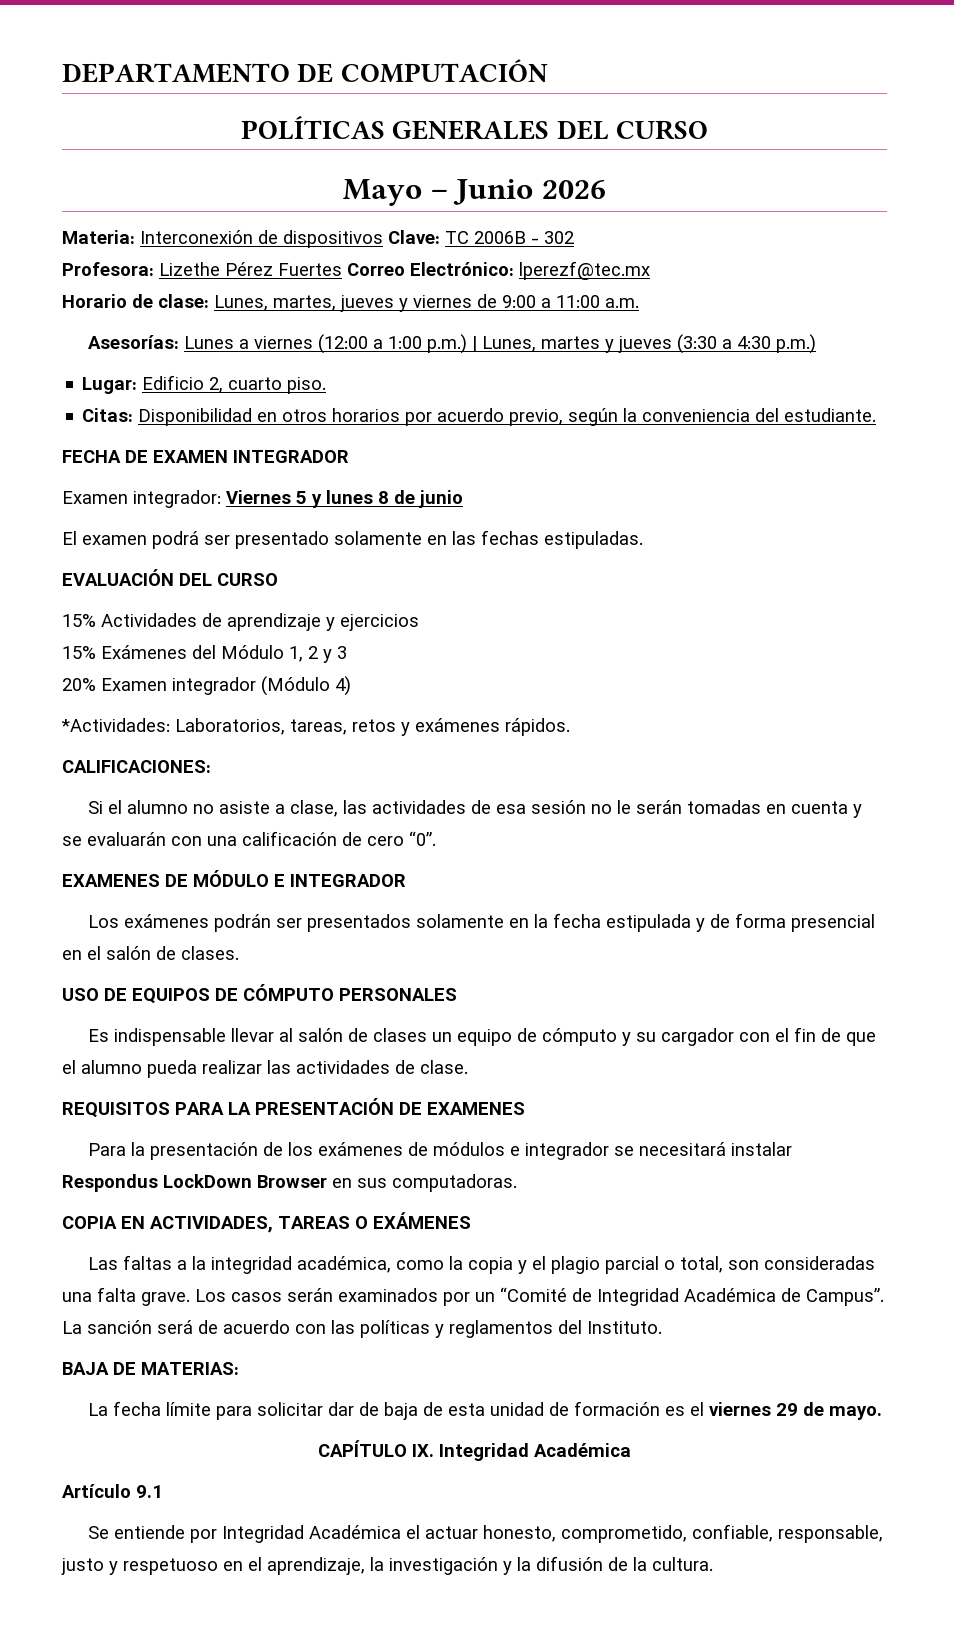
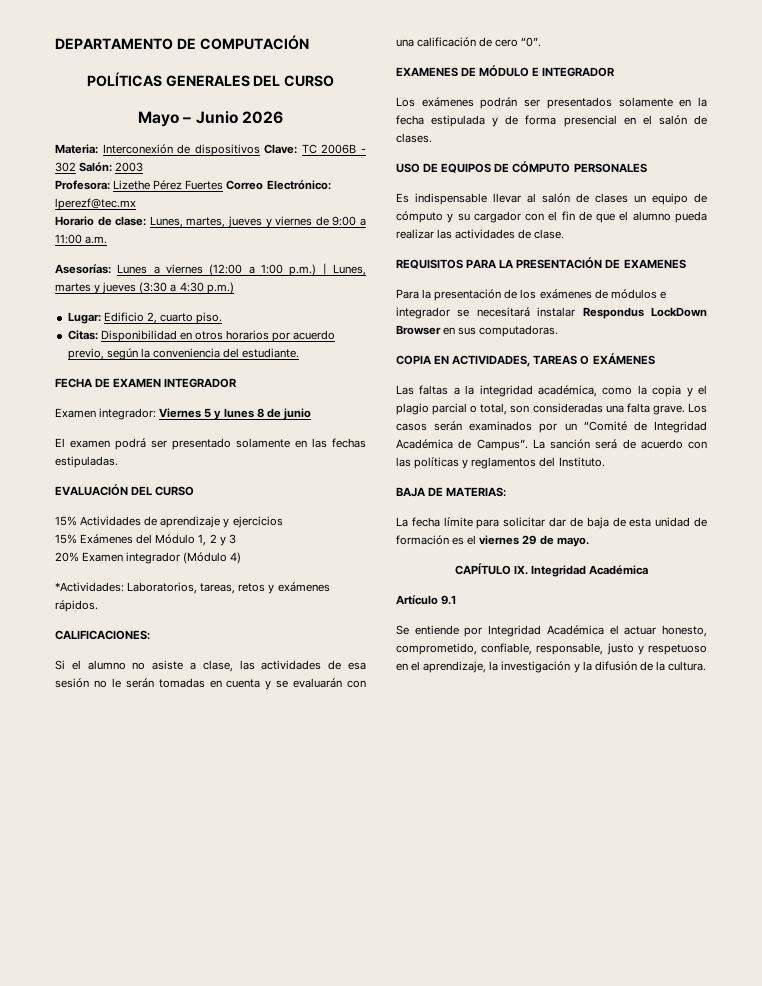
(574, 237) none -> [79,162,144,172] Salón: 2003

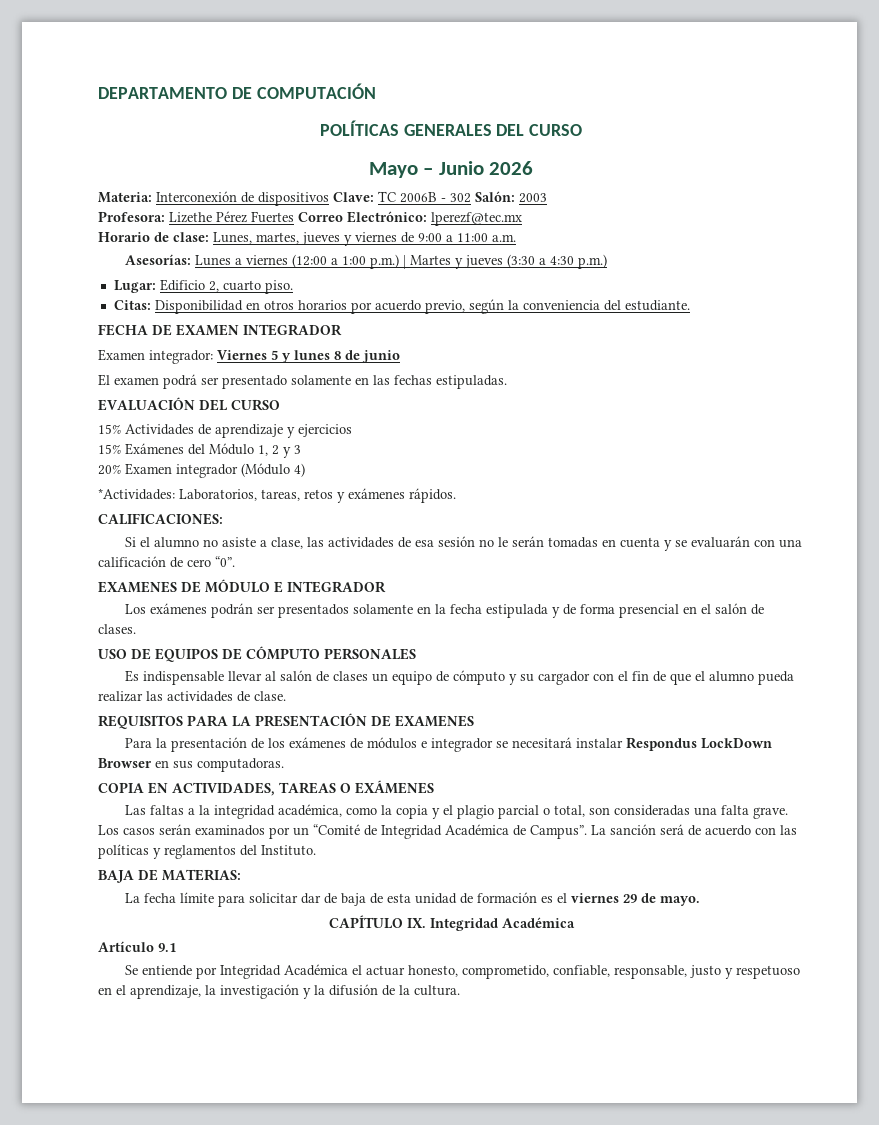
[333,264,366,276] [55,283,91,292] Lunes, martes -> [410,255,452,265] Martes

